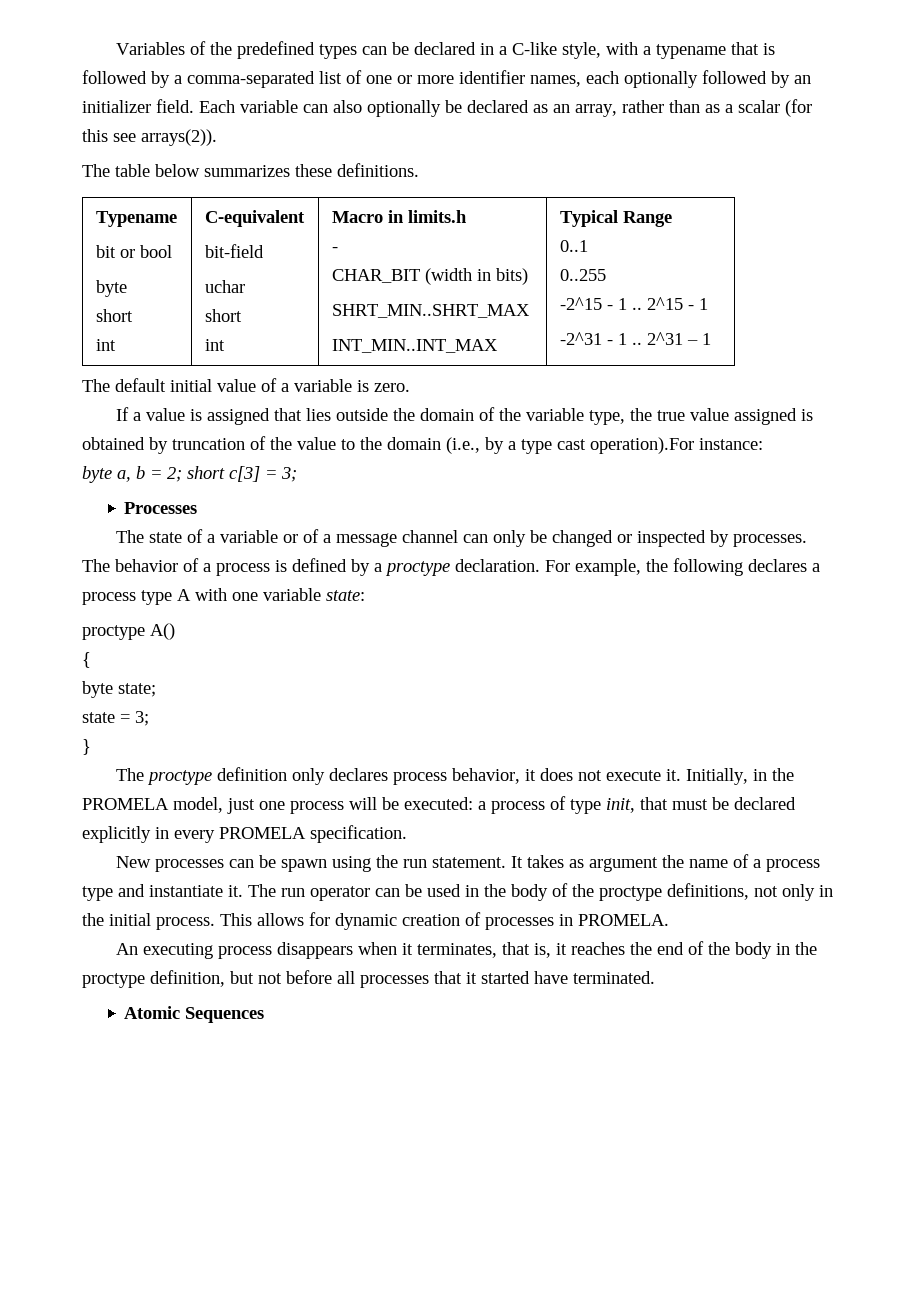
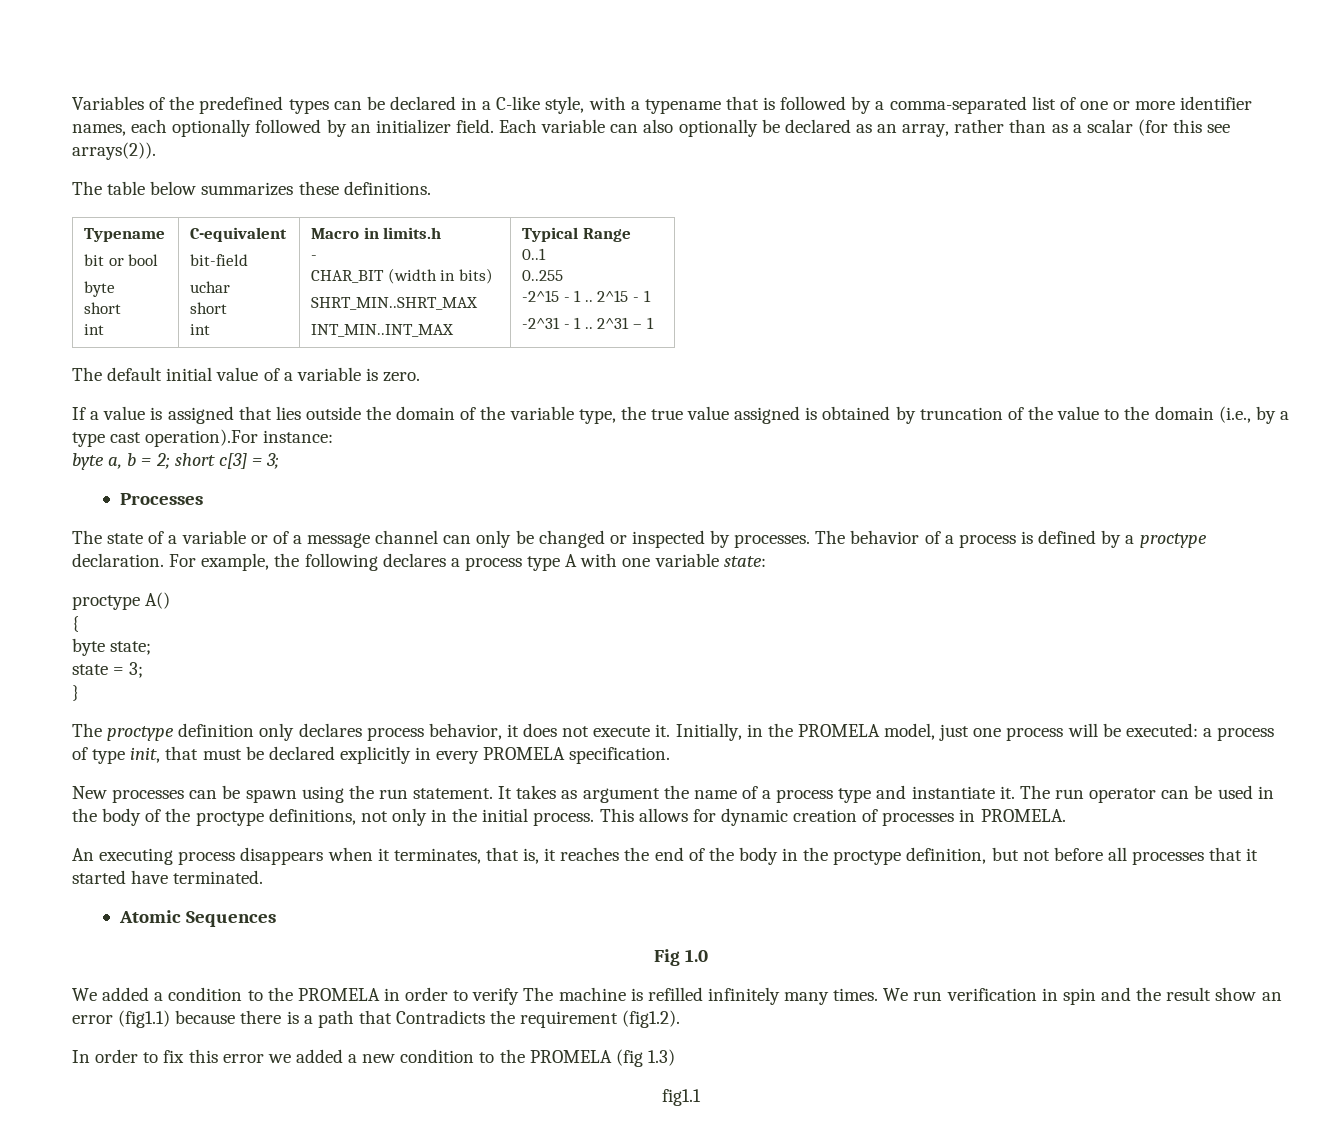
(265, 1015) none -> [653,949,709,966] [72,987,1282,1005] [72,1010,681,1028] [72,1049,675,1067] [662,1089,701,1106] // Fig 1.0 // We added a condition to the PROMELA in order to verify The machine is refilled infinitely many times. We run verification in spin and the result show an error (fig1.1) because there is a path that Contradicts the requirement (fig1.2). // In order to fix this error we added a new condition to the PROMELA (fig 1.3) // fig1.1

